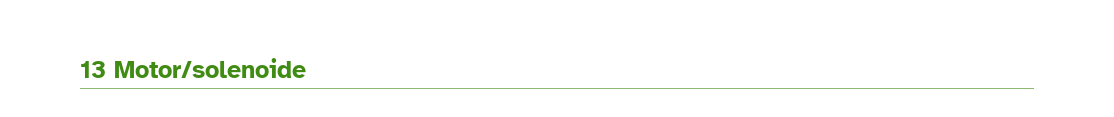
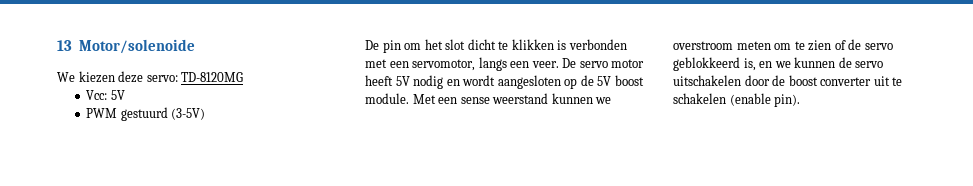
(307, 68) none -> [57,71,244,83] [86,90,125,100] [86,107,206,121] [365,39,627,53] [365,57,645,71] [365,75,644,89] [365,93,612,104] [673,39,893,51] [673,57,884,71] [673,75,903,86] [673,93,801,107] // We kiezen deze servo: TD-8120MG // Vcc: 5V // PWM gestuurd (3-5V) // De pin om het slot dicht te klikken is verbonden met een servomotor, langs een veer. De servo motor heeft 5V nodig en wordt aangesloten op de 5V boost module. Met een sense weerstand kunnen we overstroom meten om te zien of de servo geblokkeerd is, en we kunnen de servo uitschakelen door de boost converter uit te schakelen (enable pin).

